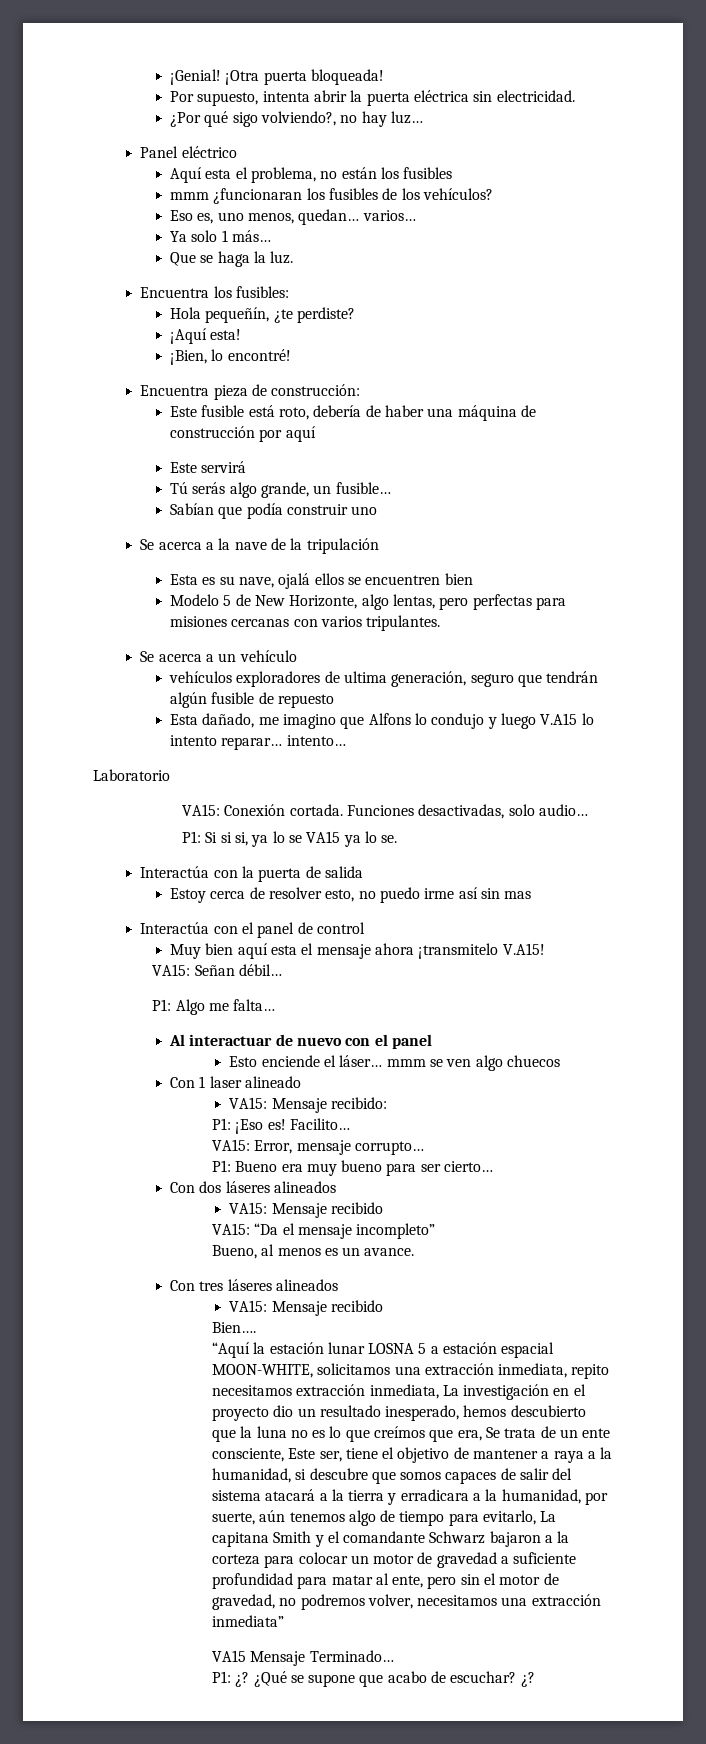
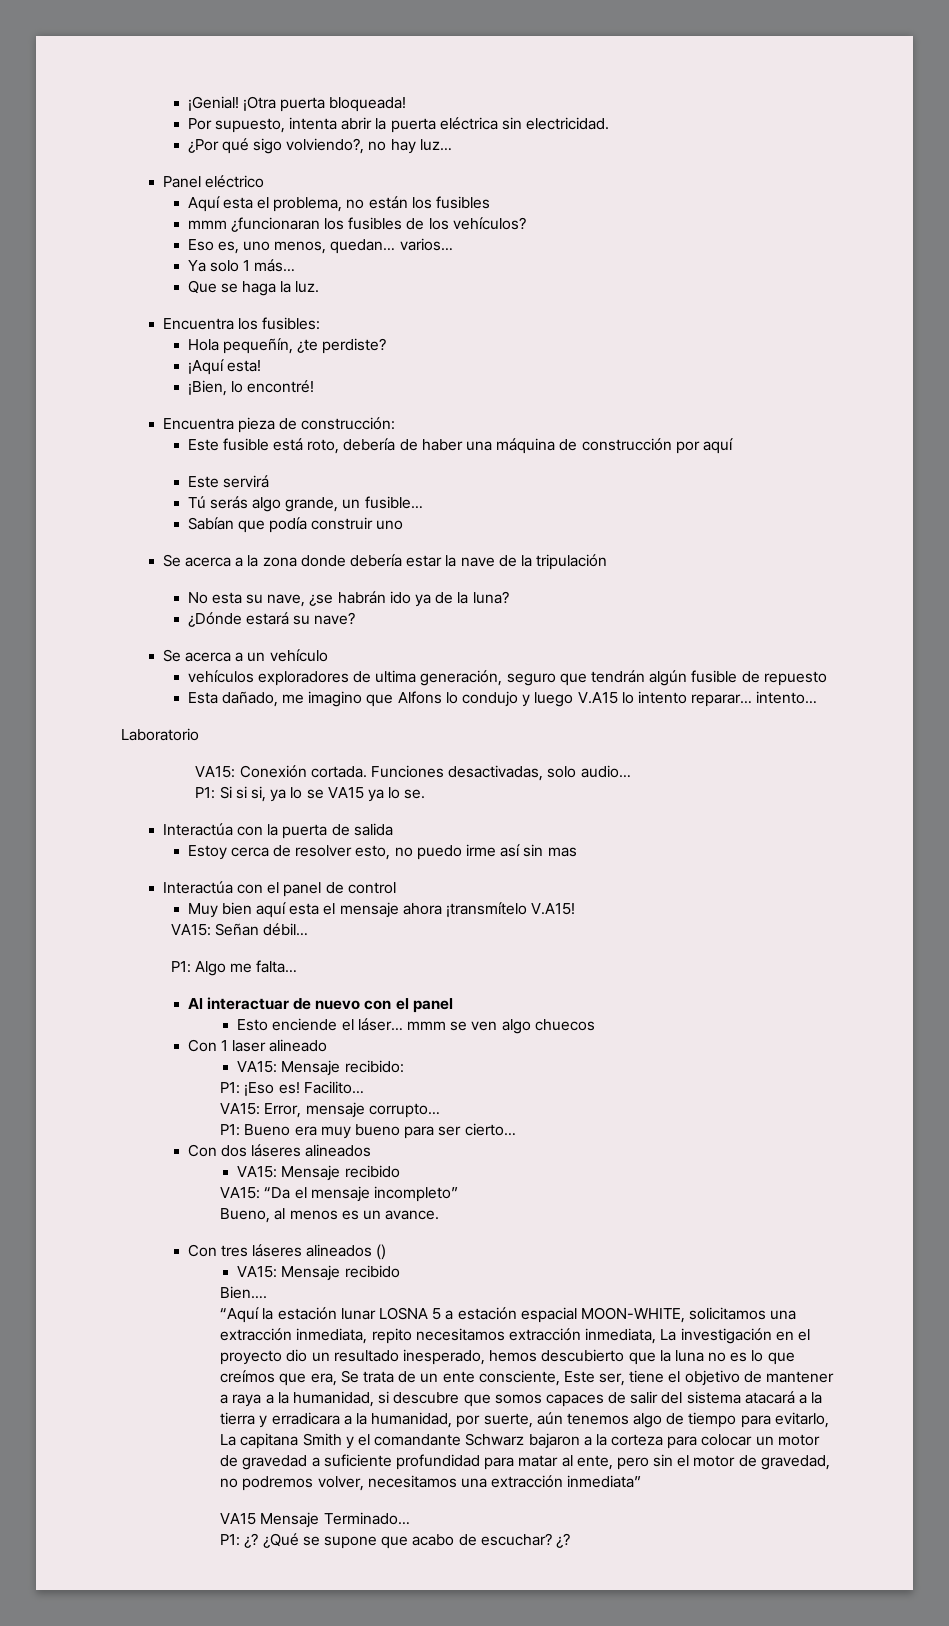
(231, 544) none -> [262,554,457,567] zona donde debería estar la
[170,573,473,589] [170,594,566,610] [170,615,441,631] Esta es su nave, ojalá ellos se encuentren bien // Modelo 5 de New Horizonte, algo lentas, pero perfectas para misiones cercanas con varios tripulantes. -> [187,591,509,607] [187,612,356,627] No esta su nave, ¿se habrán ido ya de la luna? // ¿Dónde estará su nave?
[418,943,499,959] ¡transmitelo -> [445,902,527,917] ¡transmítelo
(339, 1285) none -> [376,1244,387,1260] ()

